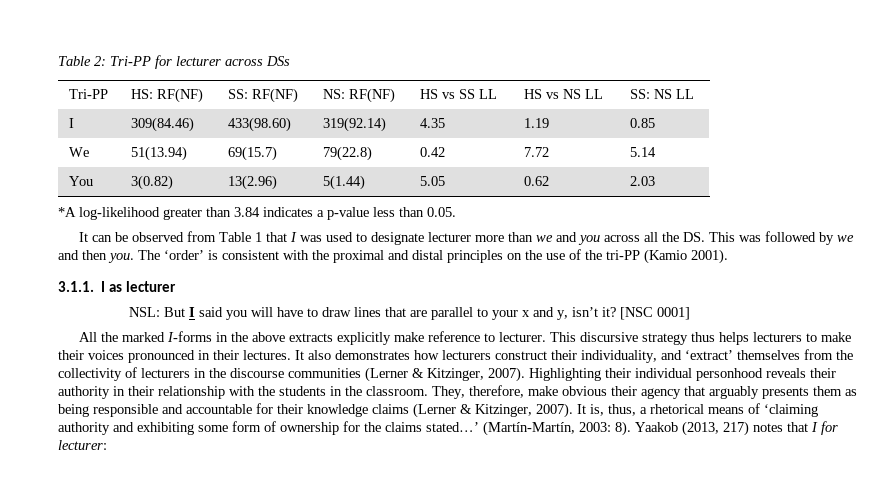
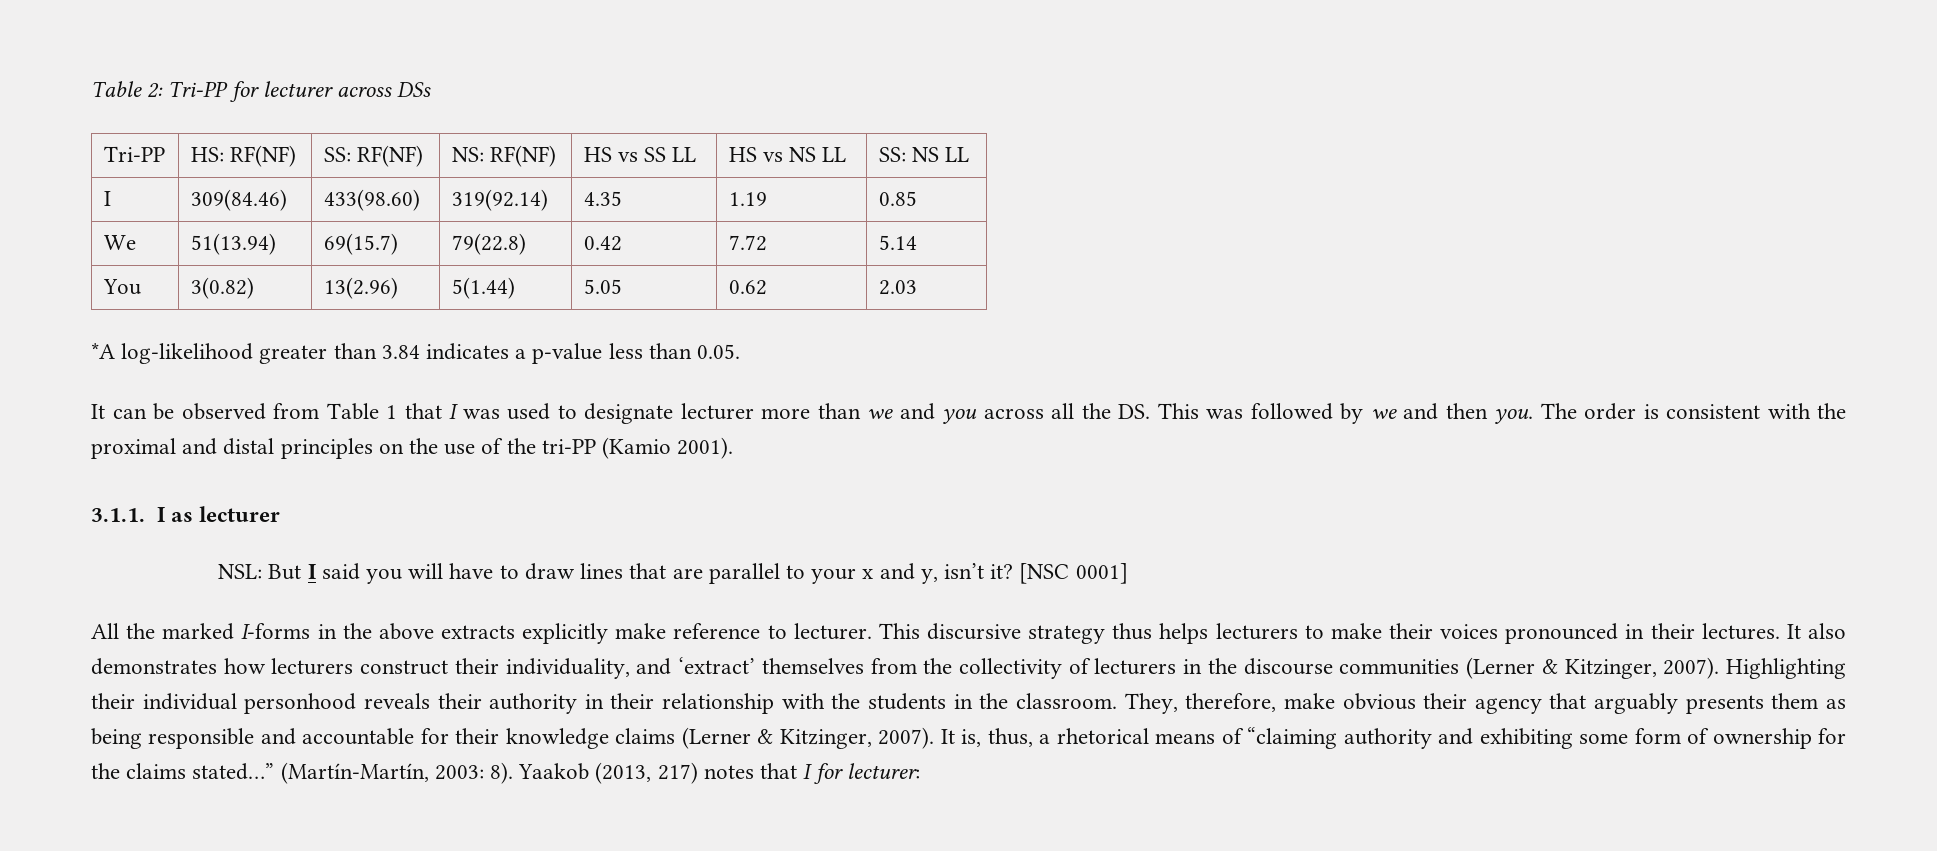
[164,250,204,260] ‘order’ -> [1584,403,1636,420] order
[764,404,818,417] ‘claiming -> [1247,727,1338,749] “claiming
[426,422,479,432] stated…’ -> [192,763,275,780] stated…”

